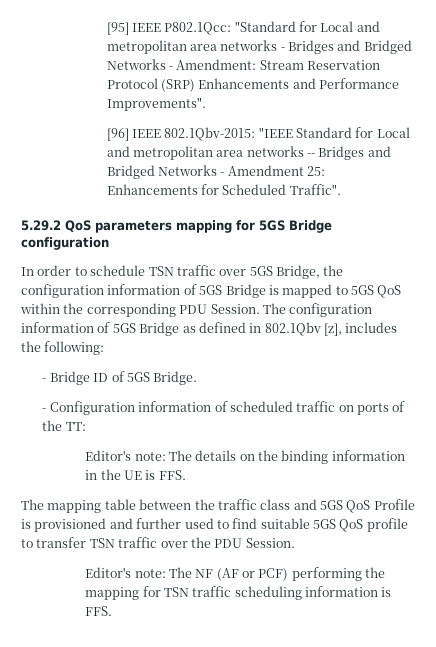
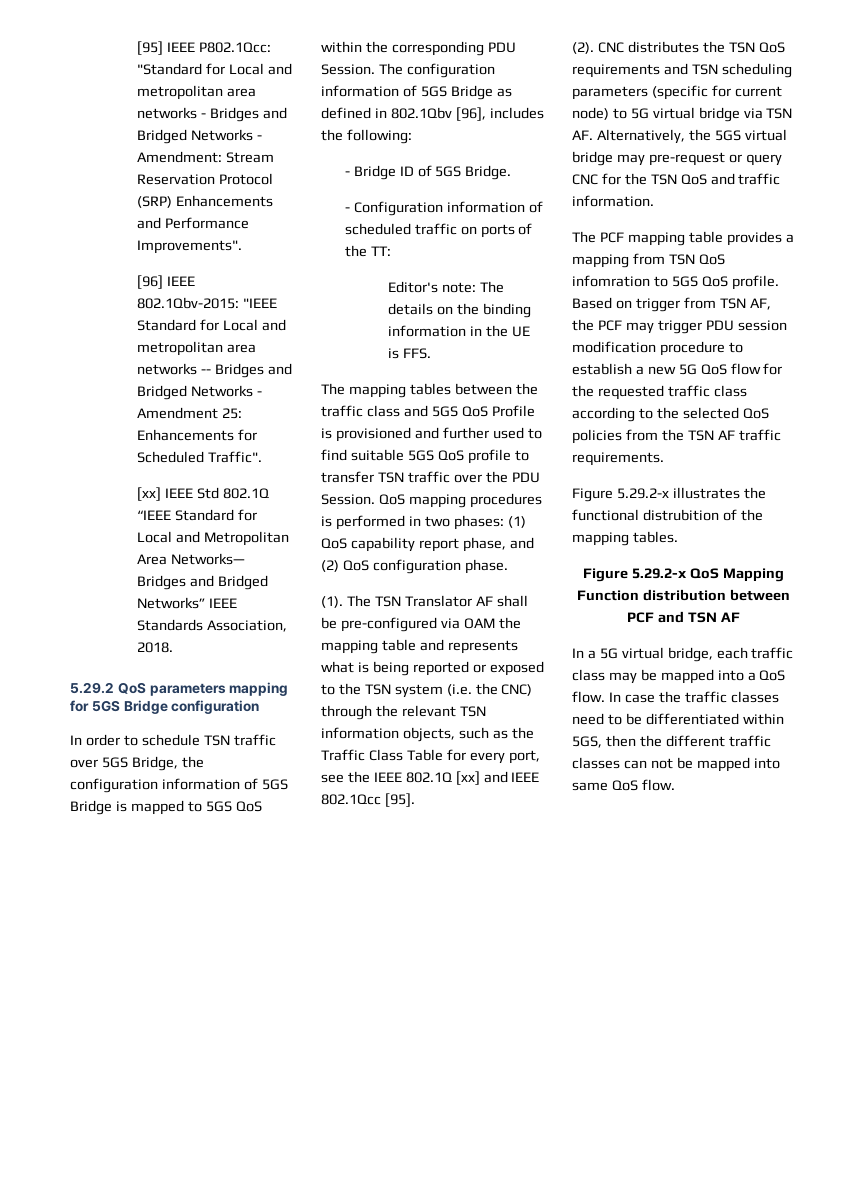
(341, 189) none -> [136,487,269,501] [136,509,257,521] [136,531,289,546] [136,553,245,565] [136,575,268,590] [136,597,237,609] [136,619,287,632] [136,642,173,653] // [xx] IEEE Std 802.1Q “IEEE Standard for Local and Metropolitan Area Networks— Bridges and Bridged Networks” IEEE Standards Association, 2018.
[324,323,342,336] [z], -> [455,107,486,121] [96],
[104,499,136,510] table -> [409,383,451,395] tables
[85,567,386,581] [85,586,392,600] [85,606,113,616] // Editor's note: The NF (AF or PCF) performing the mapping for TSN traffic scheduling information is FFS. -> [378,493,542,508] [321,515,526,530] [321,537,534,552] [321,559,508,574] [321,595,528,608] [321,617,521,632] [321,639,518,654] [321,661,544,676] [321,683,533,698] [321,705,486,720] [321,727,534,742] [321,749,540,764] [321,771,540,785] [321,793,415,807] [572,41,785,54] [572,63,792,78] [572,85,782,100] [572,107,793,122] [572,129,787,144] [572,151,782,166] [572,173,781,185] [572,195,654,207] [572,231,794,246] [572,253,725,268] [572,275,779,290] [572,297,771,312] [572,319,787,334] [572,341,743,356] [572,363,783,375] [572,385,747,400] [572,407,769,422] [572,429,781,444] [572,452,664,466] [572,487,766,502] [572,509,763,521] [572,531,678,546] [583,568,784,582] [577,589,790,601] [627,611,740,623] [572,647,794,662] [572,669,786,684] [572,691,779,703] [572,713,784,725] [572,735,771,748] [572,757,780,772] [572,779,675,791] QoS mapping procedures is performed in two phases: (1) QoS capability report phase, and (2) QoS configuration phase. // (1). The TSN Translator AF shall be pre-configured via OAM the mapping table and represents what is being reported or exposed to the TSN system (i.e. the CNC) through the relevant TSN information objects, such as the Traffic Class Table for every port, see the IEEE 802.1Q [xx] and IEEE 802.1Qcc [95]. // (2). CNC distributes the TSN QoS requirements and TSN scheduling parameters (specific for current node) to 5G virtual bridge via TSN AF. Alternatively, the 5GS virtual bridge may pre-request or query CNC for the TSN QoS and traffic information. // The PCF mapping table provides a mapping from TSN QoS infomration to 5GS QoS profile. Based on trigger from TSN AF, the PCF may trigger PDU session modification procedure to establish a new 5G QoS flow for the requested traffic class according to the selected QoS policies from the TSN AF traffic requirements. // Figure 5.29.2-x illustrates the functional distrubition of the mapping tables. // Figure 5.29.2-x QoS Mapping Function distribution between PCF and TSN AF // In a 5G virtual bridge, each traffic class may be mapped into a QoS flow. In case the traffic classes need to be differentiated within 5GS, then the different traffic classes can not be mapped into same QoS flow.

